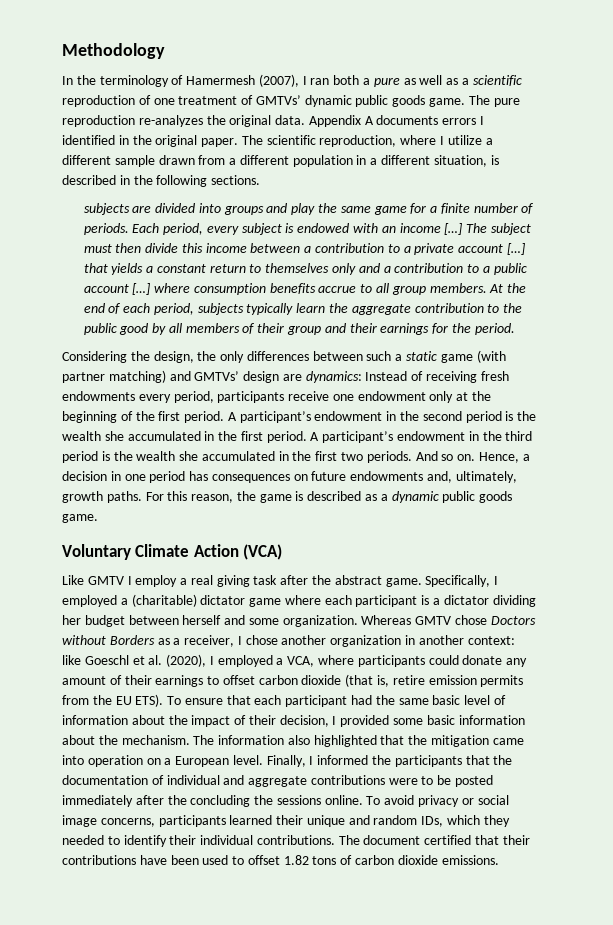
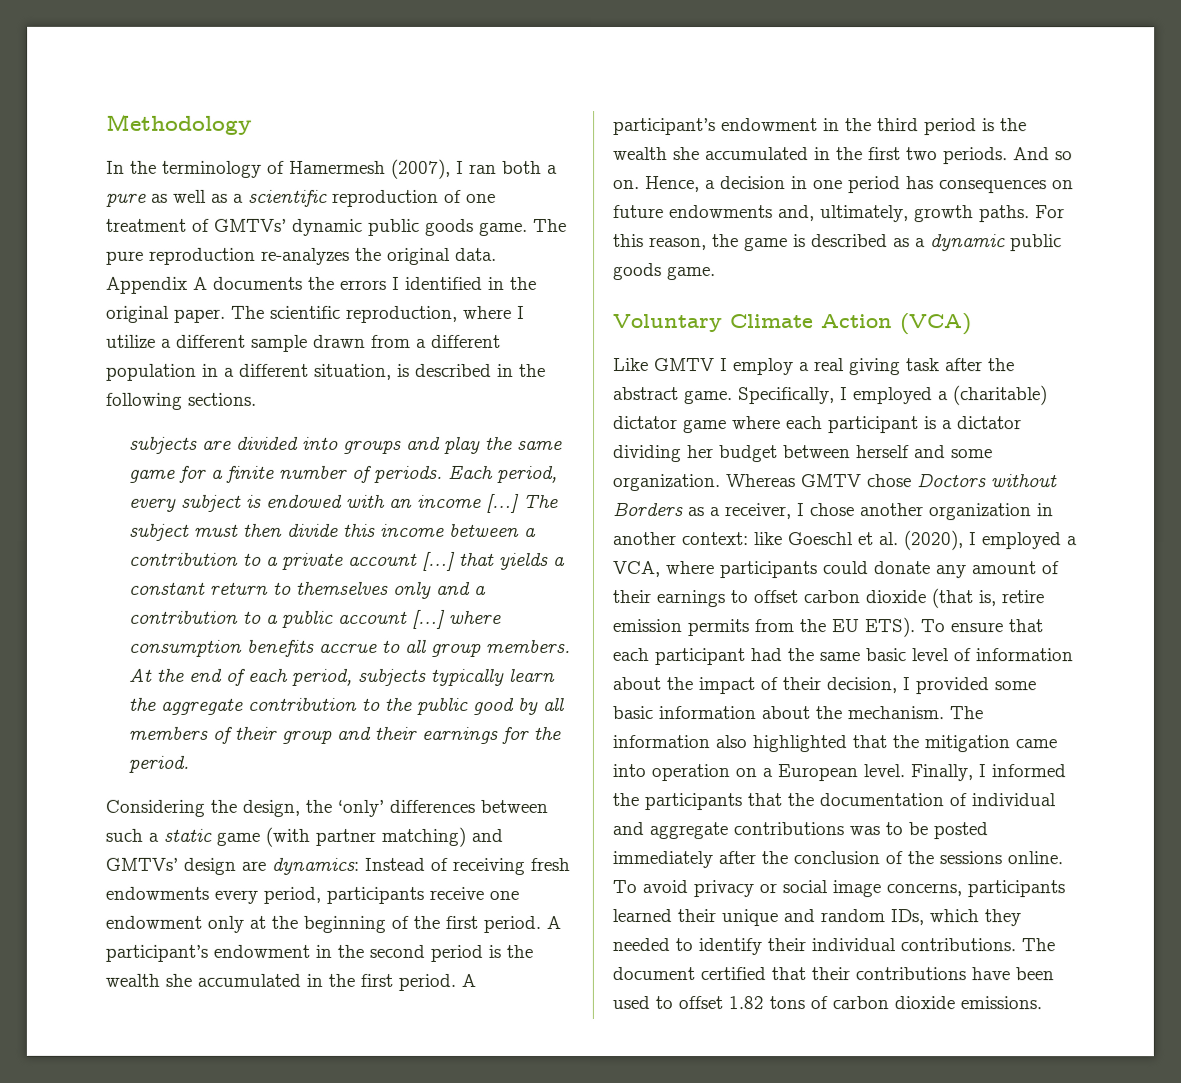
(439, 120) none -> [308,276,335,290] the
[220,351,245,363] only -> [337,799,384,817] ‘only’
[388,778,418,785] were -> [849,826,880,836] was
[190,795,251,807] concluding -> [793,851,903,865] conclusion of

